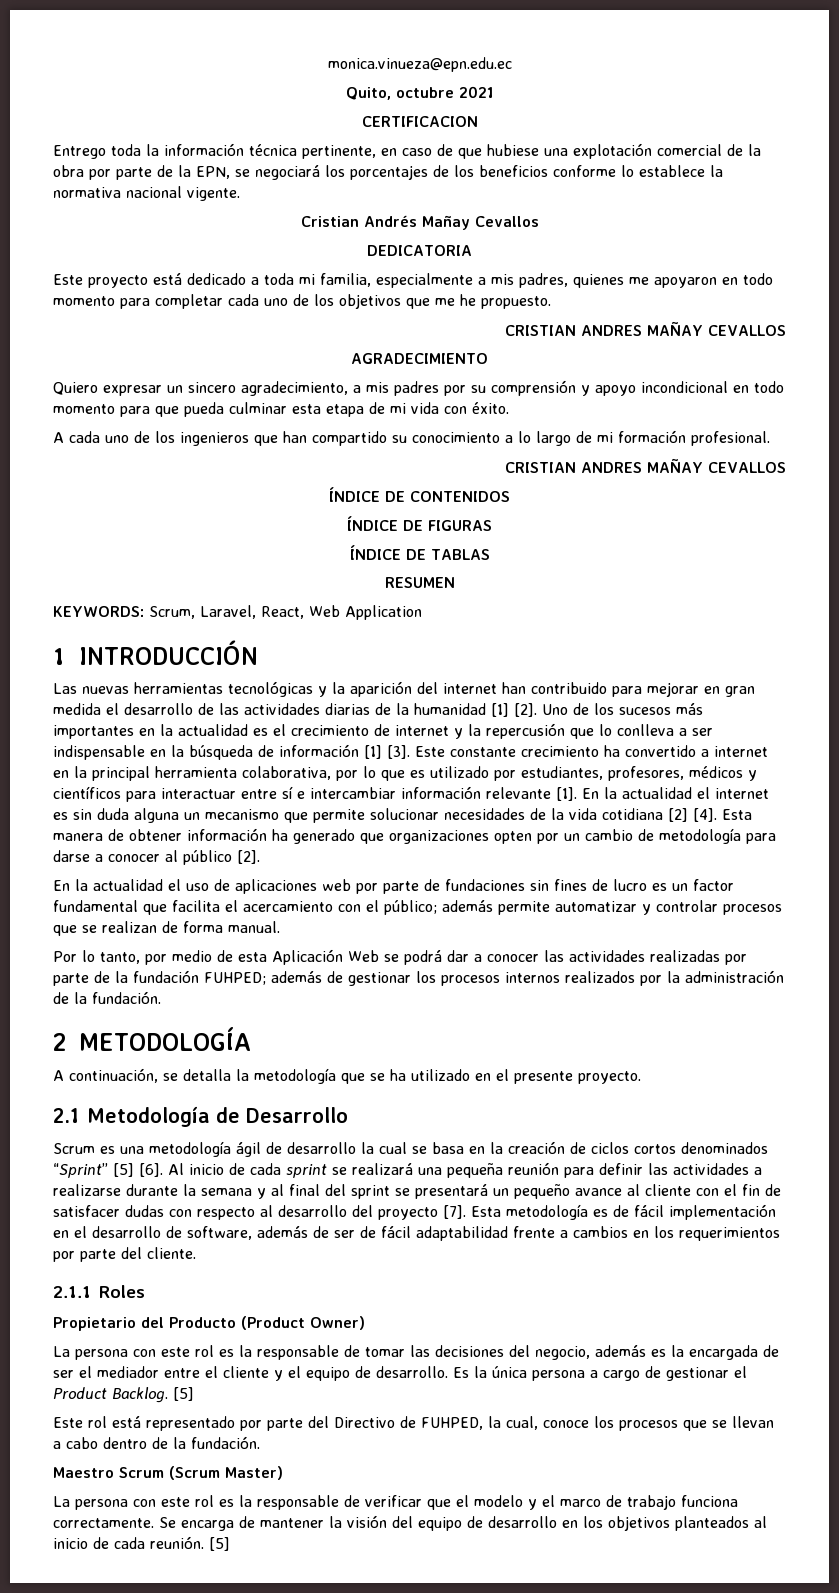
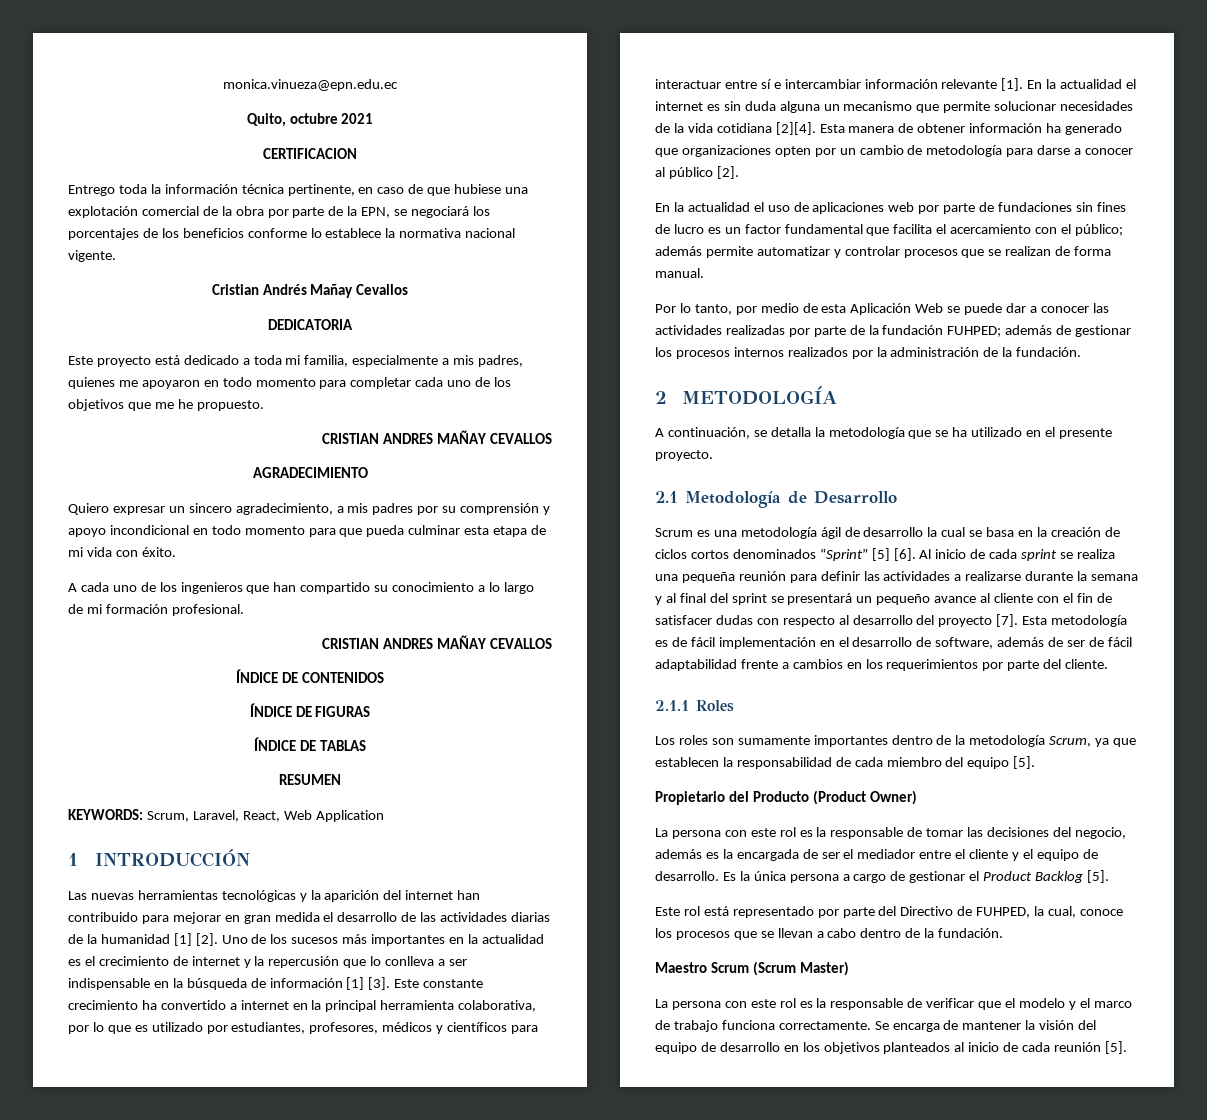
[668,808,717,822] [2] [4]. -> [775,122,816,135] [2][4].
[404,950,442,965] podrá -> [964,303,1003,315] puede
[352,1163,413,1175] realizará -> [1076,549,1115,559] realiza
(145, 1291) none -> [655,735,1137,747] [655,756,1036,769] // Los roles son sumamente importantes dentro de la metodología Scrum, ya que establecen la responsabilidad de cada miembro del equipo [5].
[112,1387,194,1403] Backlog. [5] -> [1035,870,1109,883] Backlog [5].
[150,1536,230,1551] reunión. [5] -> [1054,1041,1127,1054] reunión [5].

